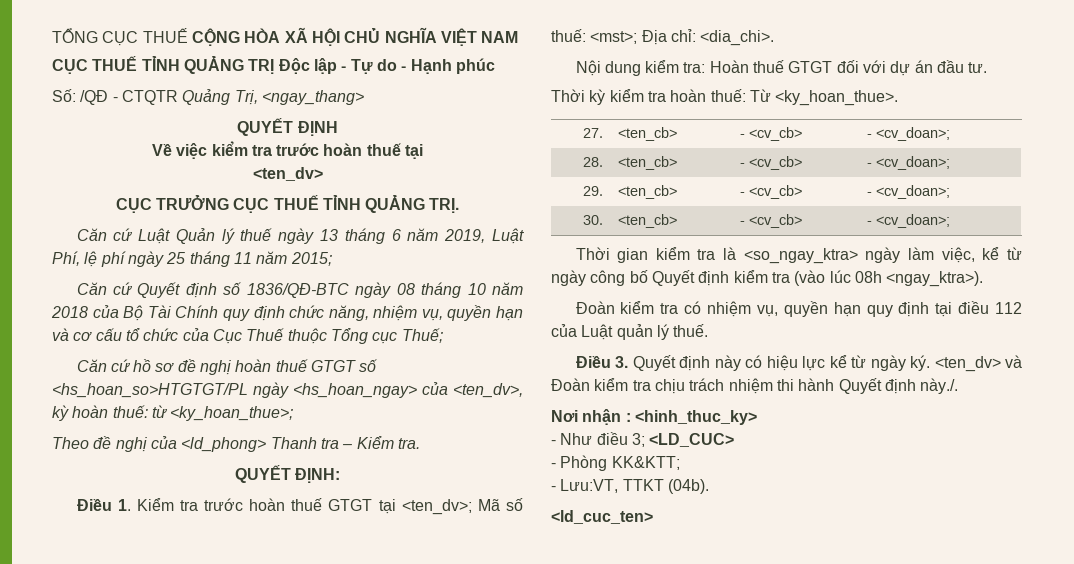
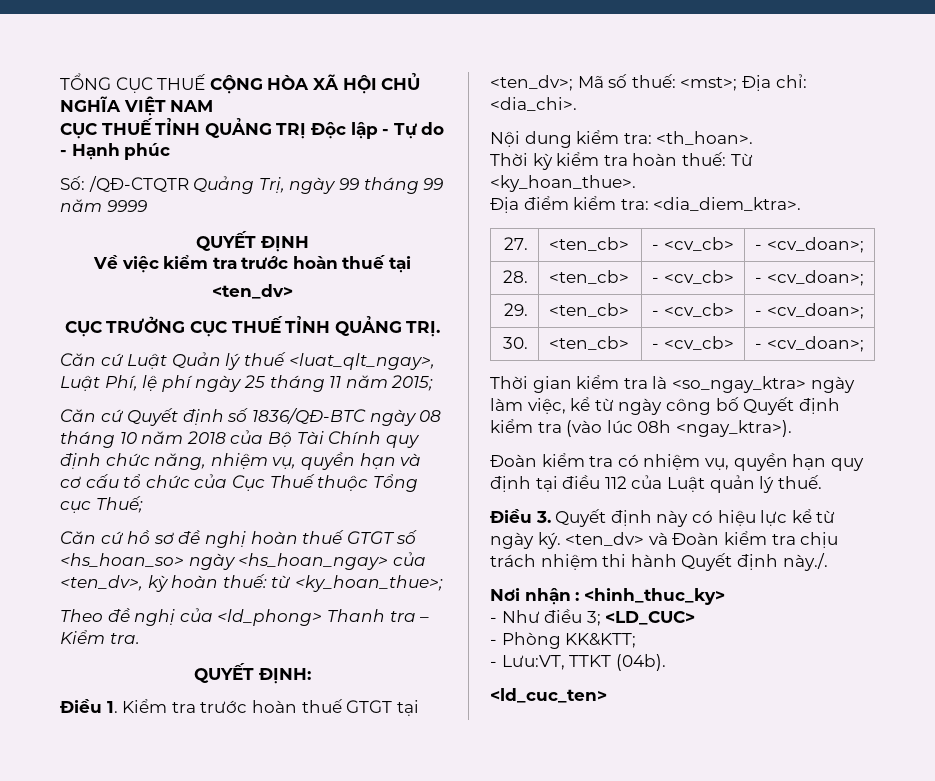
[80,89,364,105] /QĐ - CTQTR Quảng Trị, <ngay_thang> -> [88,176,444,194] [60,199,147,212] /QĐ-CTQTR Quảng Trị, ngày 99 tháng 99 năm 9999
[278,228,486,244] ngày 13 tháng 6 năm 2019, -> [288,353,435,370] <luat_qlt_ngay>,
[52,383,248,398] <hs_hoan_so>HTGTGT/PL -> [60,553,184,567] <hs_hoan_so>
[709,60,988,76] Hoàn thuế GTGT đối với dự án đầu tư. -> [656,131,754,145] <th_hoan>.
(899, 98) none -> [490,196,802,213] // Địa điểm kiểm tra: <dia_diem_ktra>.

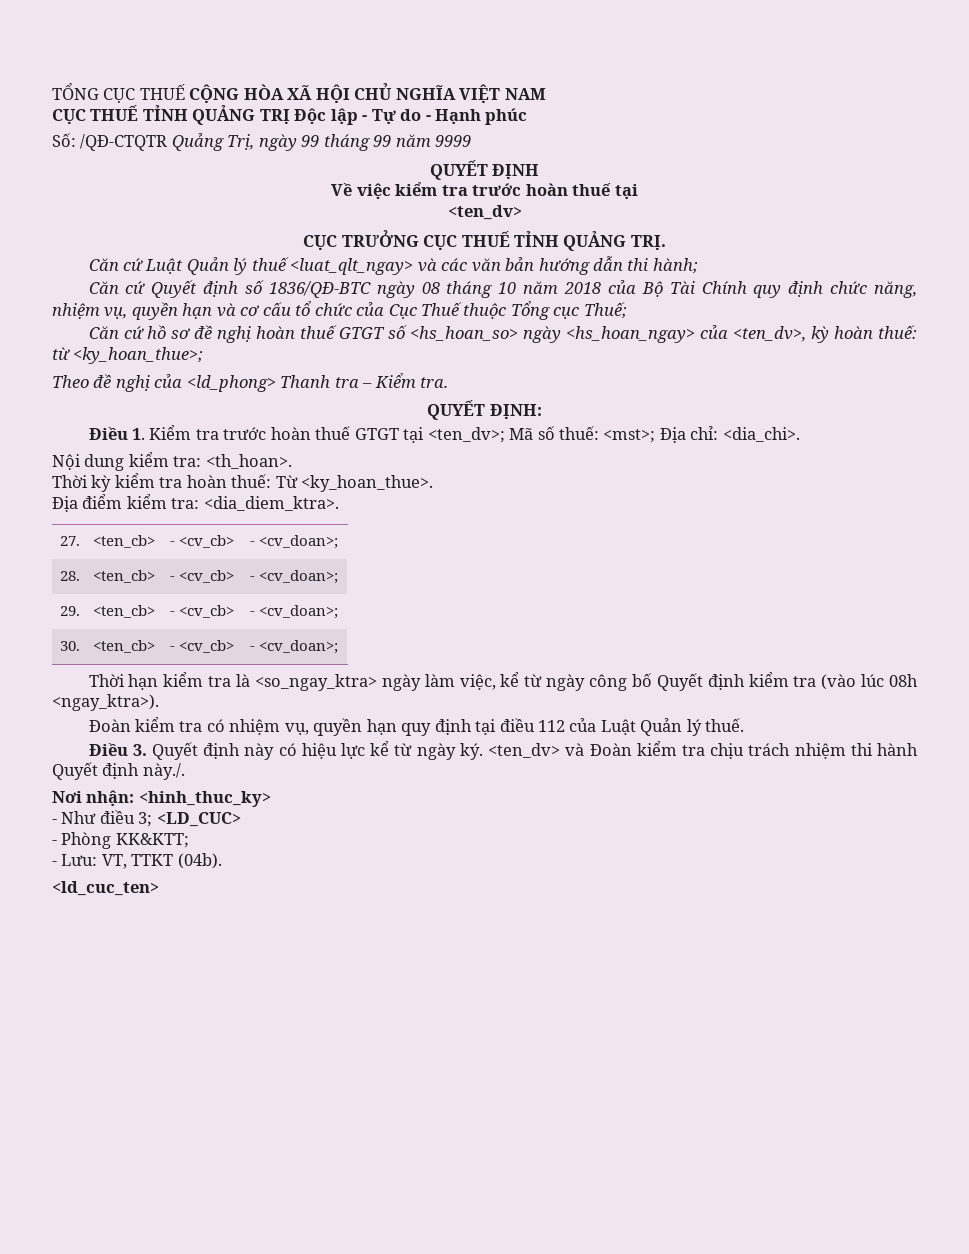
[288,353,435,370] [60,375,434,392] <luat_qlt_ngay>, Luật Phí, lệ phí ngày 25 tháng 11 năm 2015; -> [290,256,698,275] <luat_qlt_ngay> và các văn bản hướng dẫn thi hành;
[532,376,572,393] gian -> [128,674,159,690] hạn
[709,475,755,493] quản -> [640,718,683,736] Quản
[524,588,580,605] nhận : -> [86,790,135,806] nhận:
[501,655,565,670] Lưu:VT, -> [61,854,127,869] Lưu: VT,

